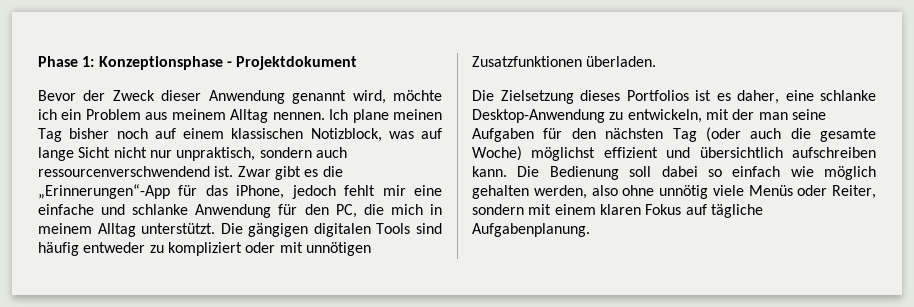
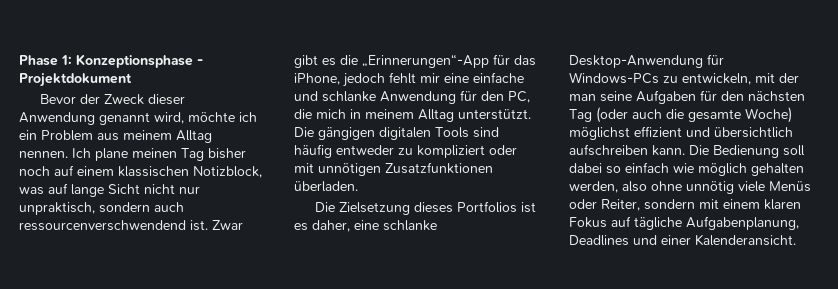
(605, 116) none -> [707,54,724,65] [569,72,659,84] für Windows-PCs
[472,223,590,237] Aufgabenplanung. -> [686,216,799,230] [569,234,796,246] Aufgabenplanung, Deadlines und einer Kalenderansicht.

